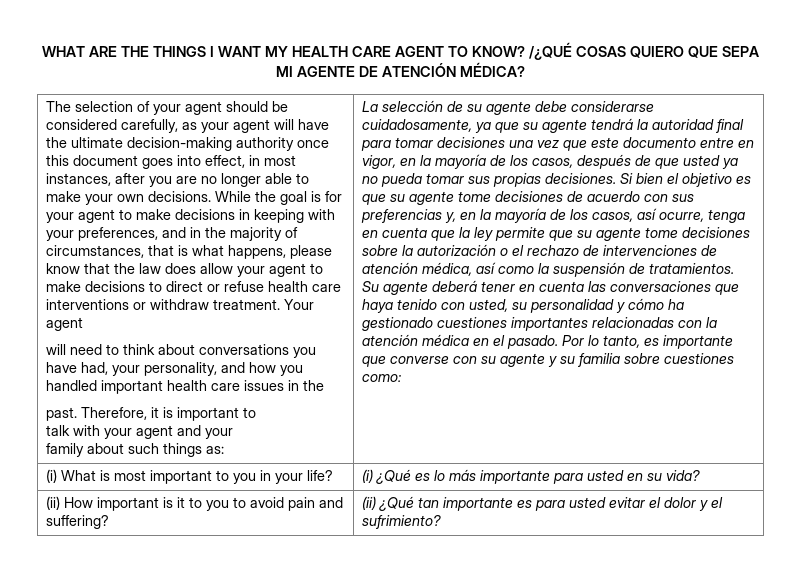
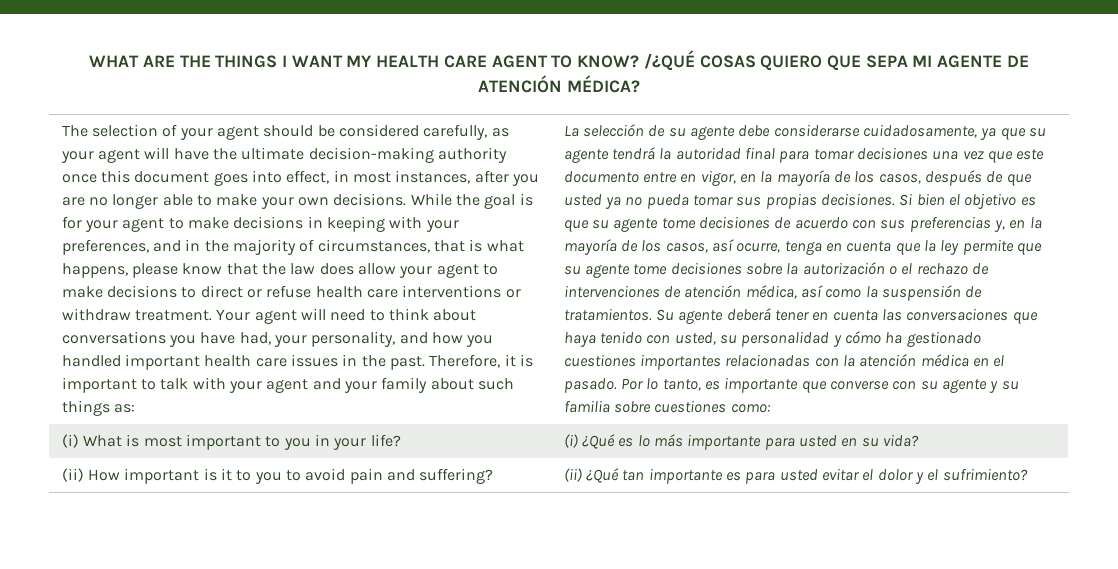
(84, 324) // -> (297, 317) none
(325, 385) // -> (386, 361) none
(257, 412) // -> (157, 384) none
(234, 433) // -> (377, 387) none

